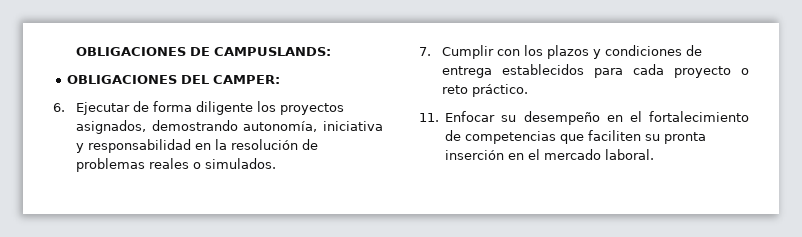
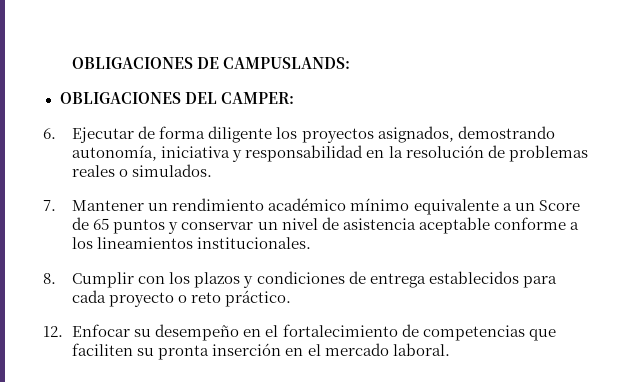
(431, 51) none -> [72,198,580,215] [72,217,579,234] [72,237,312,249] [43,273,56,284] Mantener un rendimiento académico mínimo equivalente a un Score de 65 puntos y conservar un nivel de asistencia aceptable conforme a los lineamientos institucionales. // 8.
[419,113,439,122] 11. -> [43,326,63,337] 12.

